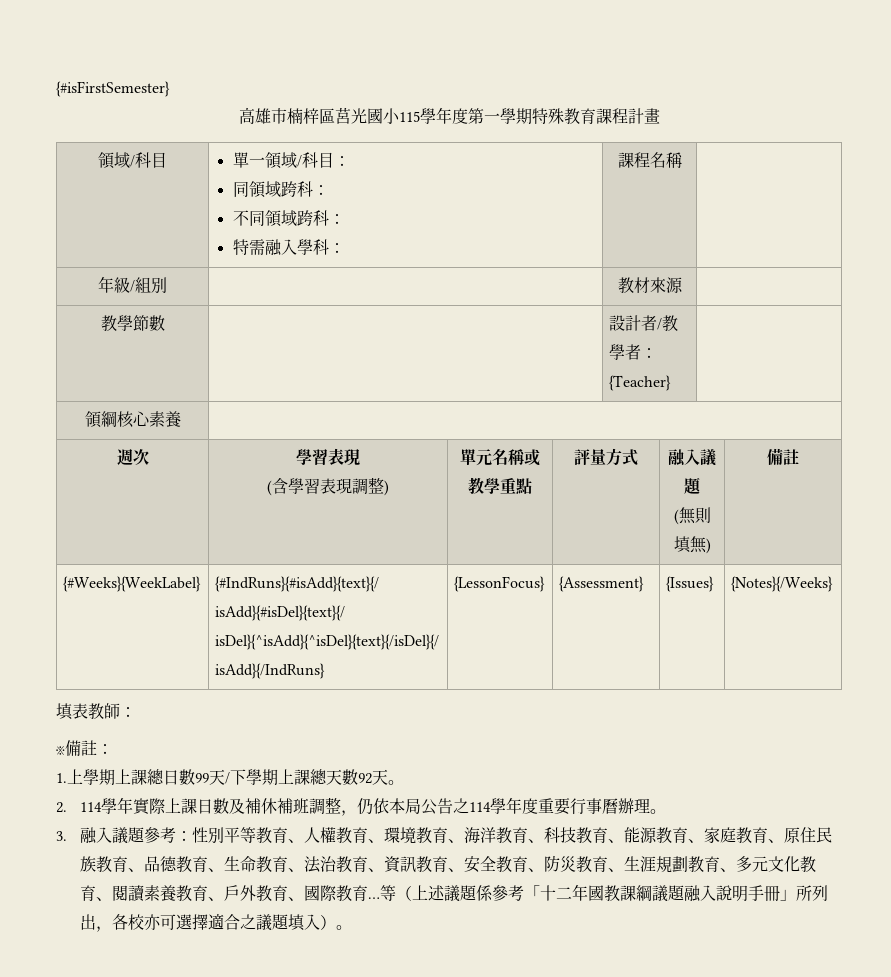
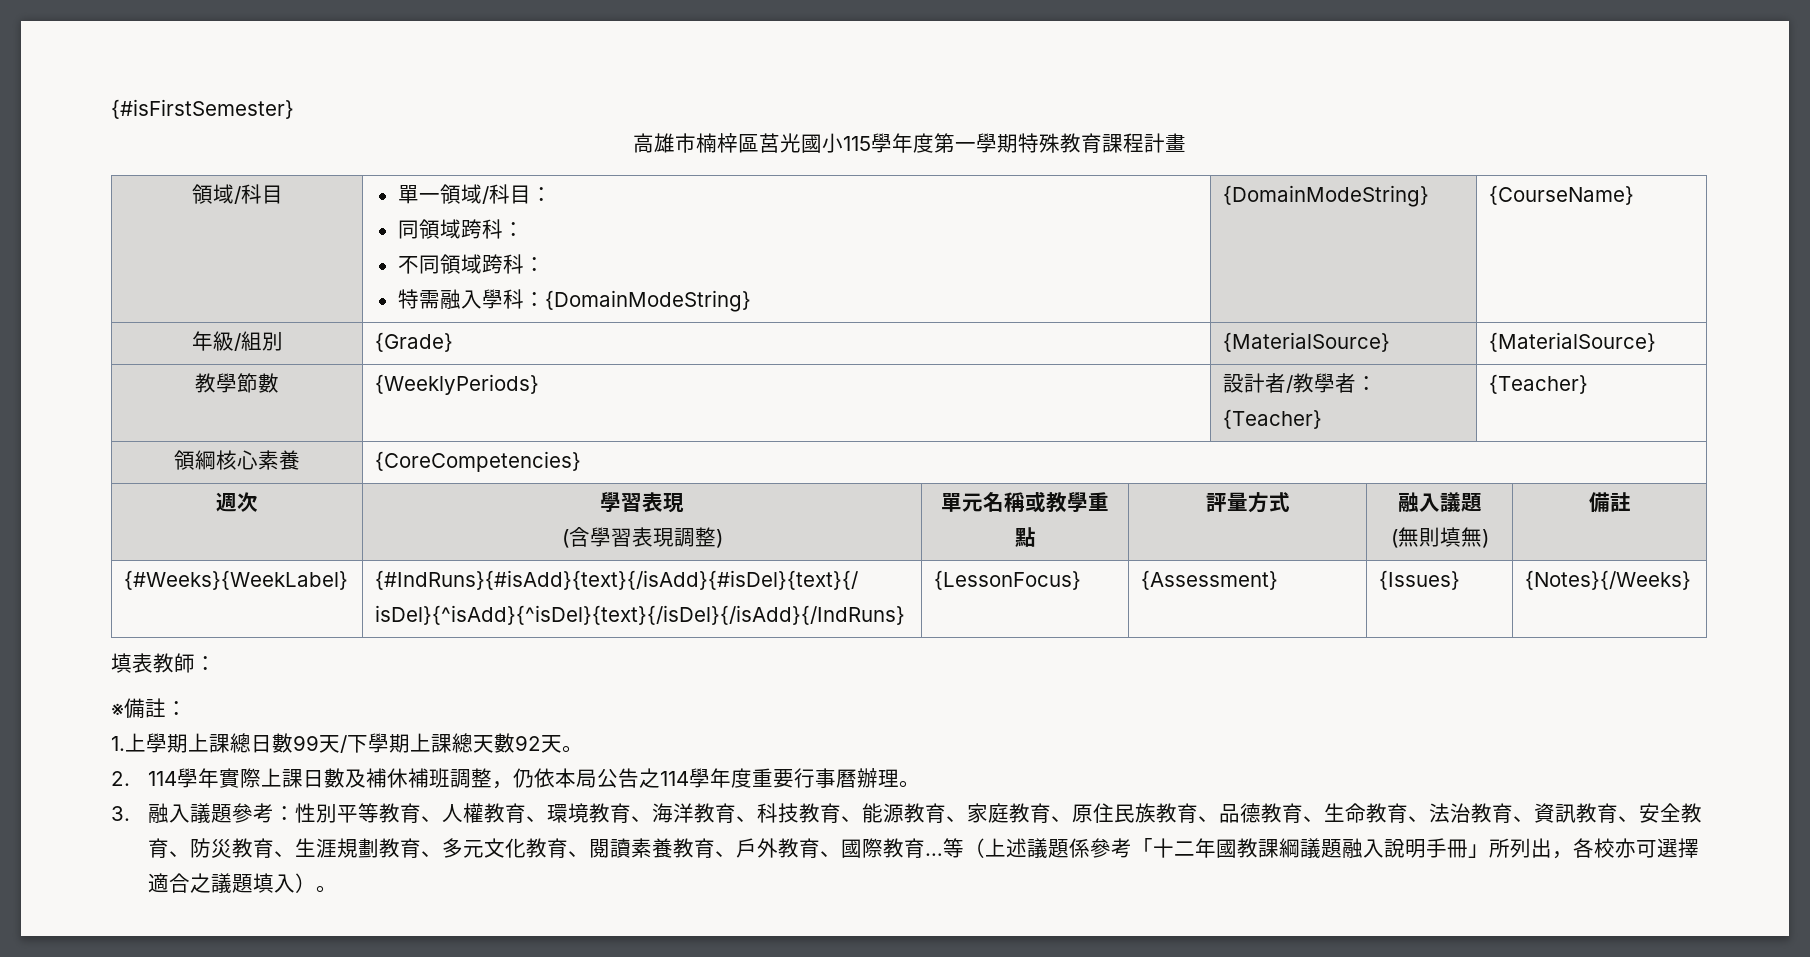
[617,152,683,169] | 課程名稱 | -> [544,290,751,312] [1223,185,1430,207] [1489,185,1635,205] {DomainModeString} | {DomainModeString} | {CourseName}
[617,277,683,294] | 教材來源 | -> [375,332,454,352] [1223,332,1391,352] [1489,332,1657,352] {Grade} | {MaterialSource} | {MaterialSource}
(165, 323) none -> [375,374,540,395] {WeeklyPeriods}
(672, 383) none -> [1489,374,1589,394] {Teacher}
(181, 419) none -> [375,451,582,472] {CoreCompetencies}

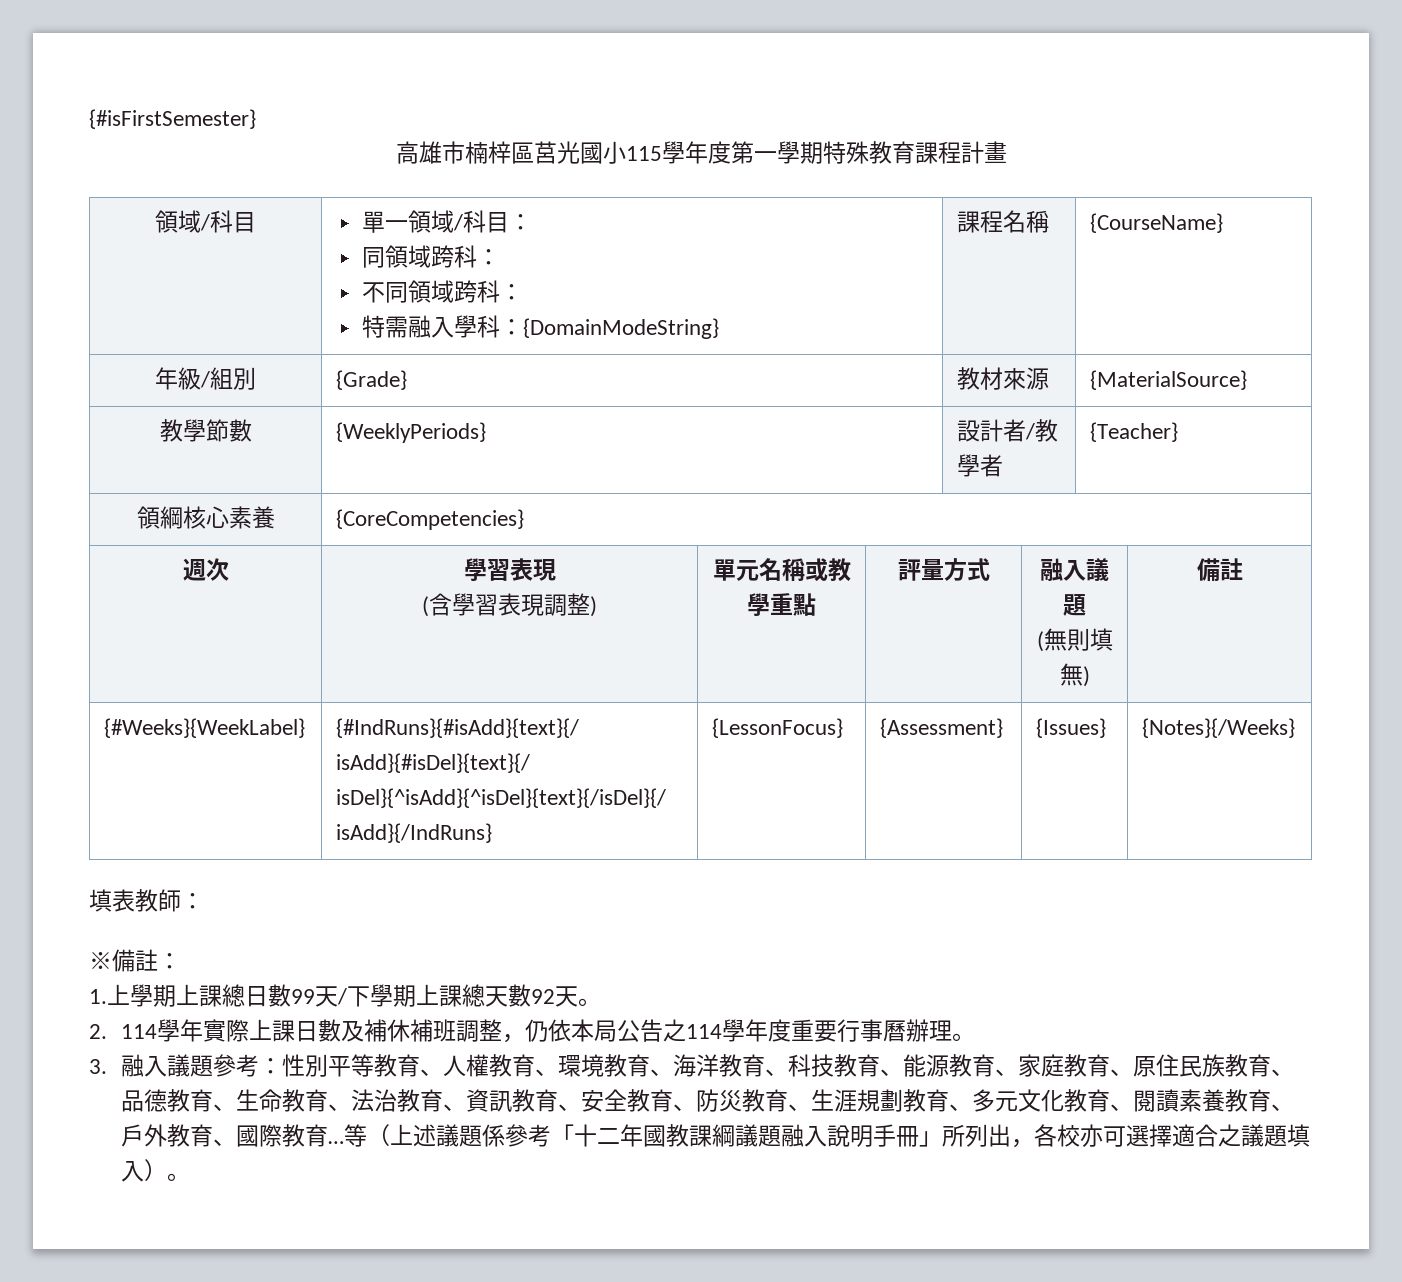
[1223,185,1430,207] {DomainModeString} -> [957,210,1050,233] 課程名稱
[1223,332,1391,352] {MaterialSource} -> [957,367,1050,390] 教材來源
[1356,376,1378,391] [1223,409,1323,429] ：{Teacher} -> (1004, 465) none

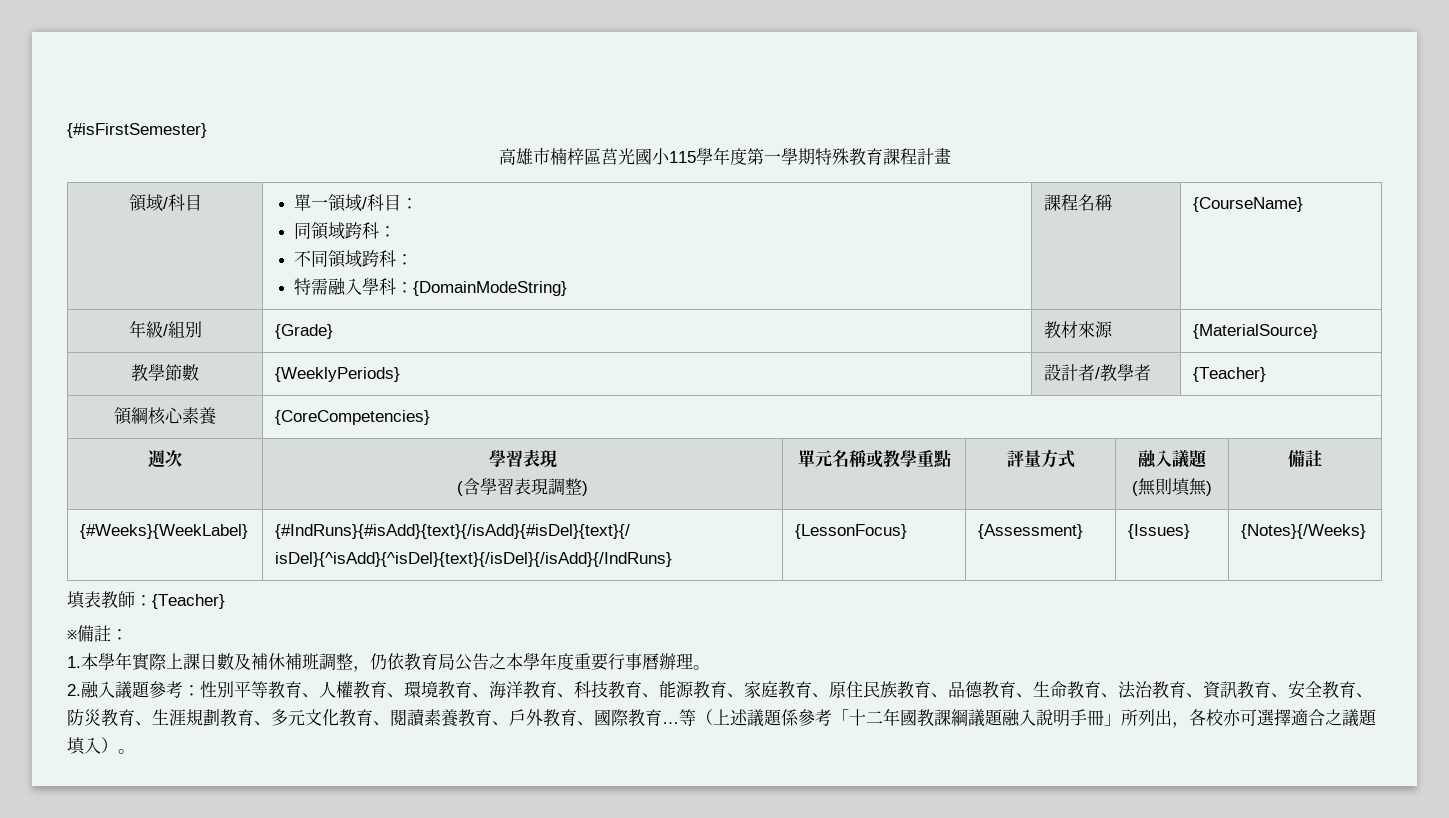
(204, 901) none -> [152,594,225,609] {Teacher}
[107,984,601,1007] [89,1024,157,1039] 上學期上課總日數99天/下學期上課總天數92天。 // 2. 114 -> [81,653,98,670] 本
[570,1019,594,1042] 本 -> [404,653,438,671] 教育
[685,1024,722,1039] 114 -> [506,653,523,670] 本
[89,1059,107,1074] 3. -> [67,684,81,696] 2.

